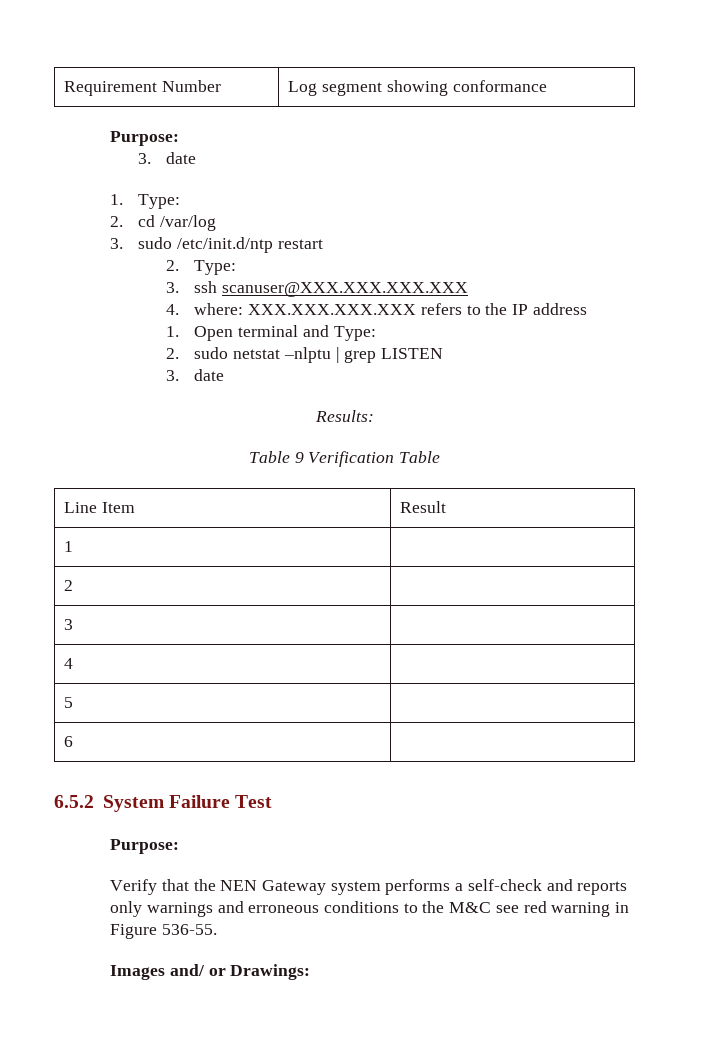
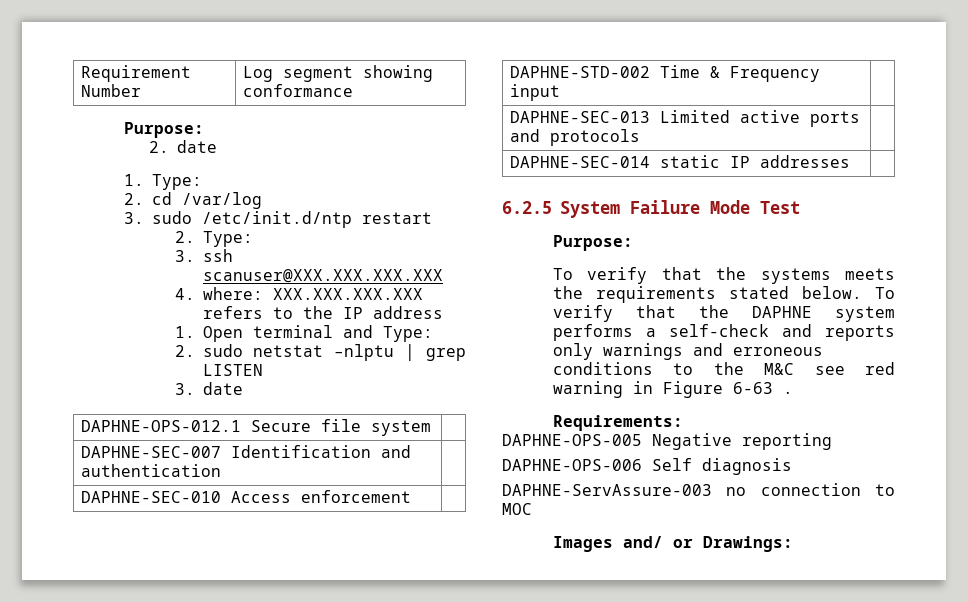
[138,153,152,164] 3. -> [149,141,170,153] 2.
[314,410,374,422] [248,451,441,467] [64,502,136,513] [400,501,447,513] [64,541,74,552] [64,580,74,591] [64,619,74,630] [64,658,74,669] [64,697,74,708] [64,736,74,747] [54,795,94,808] // Results: // Table 9 Verification Table // Line Item | Result // 1 | // 2 | // 3 | // 4 | // 5 | // 6 | // 6.5.2 -> [80,419,431,436] [80,445,411,458] [80,464,221,477] [80,490,411,503] [509,65,820,82] [509,84,560,101] [509,110,860,127] [509,129,640,146] [509,155,850,168] [502,201,552,214] // DAPHNE-OPS-012.1 Secure file system | // DAPHNE-SEC-007 Identification and authentication | // DAPHNE-SEC-010 Access enforcement | // DAPHNE-STD-002 Time & Frequency input | // DAPHNE-SEC-013 Limited active ports and protocols | // DAPHNE-SEC-014 static IP addresses | // 6.2.5
(231, 801) none -> [710,200,750,214] Mode
[110,879,327,895] Verify that the NEN Gateway -> [552,267,895,284] [552,286,895,303] [552,305,812,322] To verify that the systems meets the requirements stated below. To verify that the DAPHNE
[161,924,217,935] 536-55. -> [732,382,793,394] [552,415,683,431] [502,433,832,450] [502,458,792,475] [502,483,895,496] [502,503,532,515] 6-63 . // Requirements: // DAPHNE-OPS-005 Negative reporting // DAPHNE-OPS-006 Self diagnosis // DAPHNE-ServAssure-003 no connection to MOC

